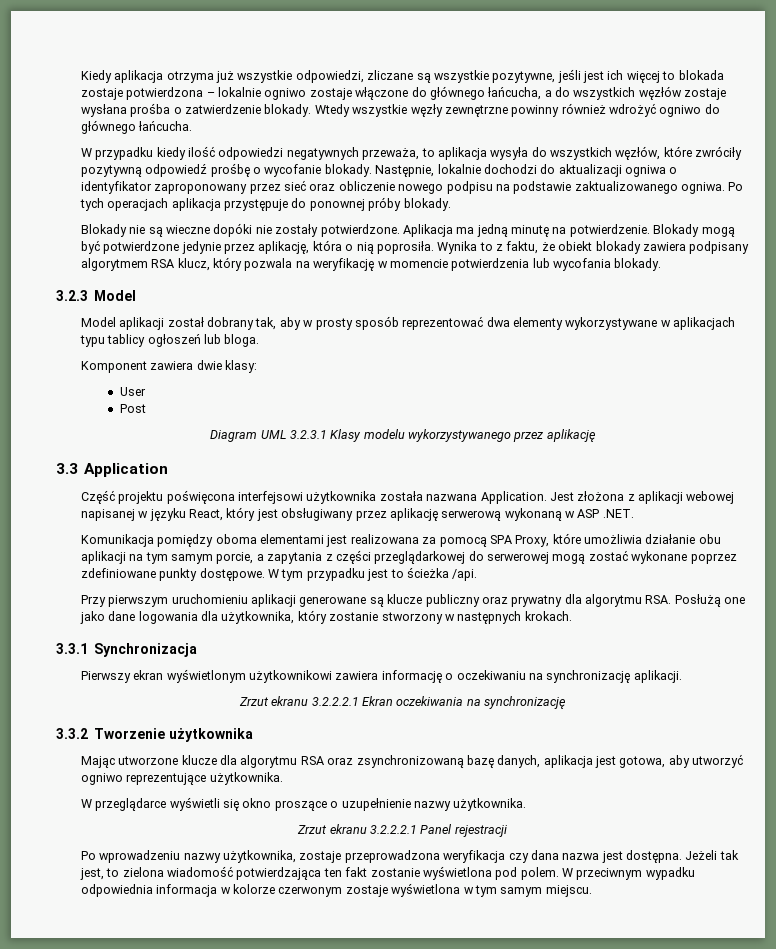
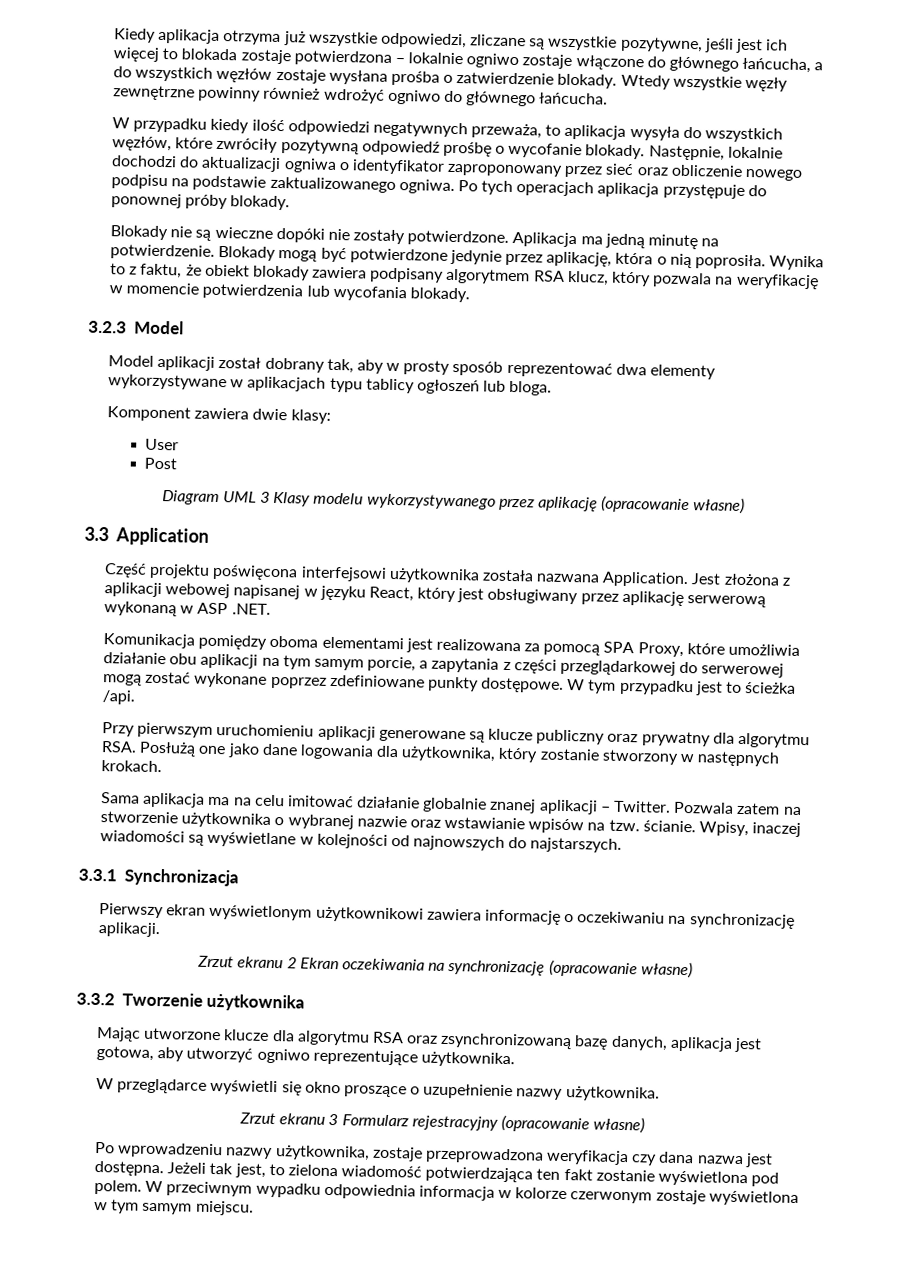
[289,430,327,439] 3.2.3.1 -> [260,491,271,503] 3
(596, 435) none -> [601,495,746,515] (opracowanie własne)
(572, 616) none -> [100,792,802,816] [99,811,802,838] [99,830,623,853] // Sama aplikacja ma na celu imitować działanie globalnie znanej aplikacji – Twitter. Pozwala zatem na stworzenie użytkownika o wybranej nazwie oraz wstawianie wpisów na tzw. ścianie. Wpisy, inaczej wiadomości są wyświetlane w kolejności od najnowszych do najstarszych.
[311,697,359,706] 3.2.2.2.1 -> [286,957,297,969] 2
(567, 702) none -> [548,959,693,979] (opracowanie własne)
[370,824,507,837] 3.2.2.2.1 Panel rejestracji -> [328,1113,646,1134] 3 Formularz rejestracyjny (opracowanie własne)

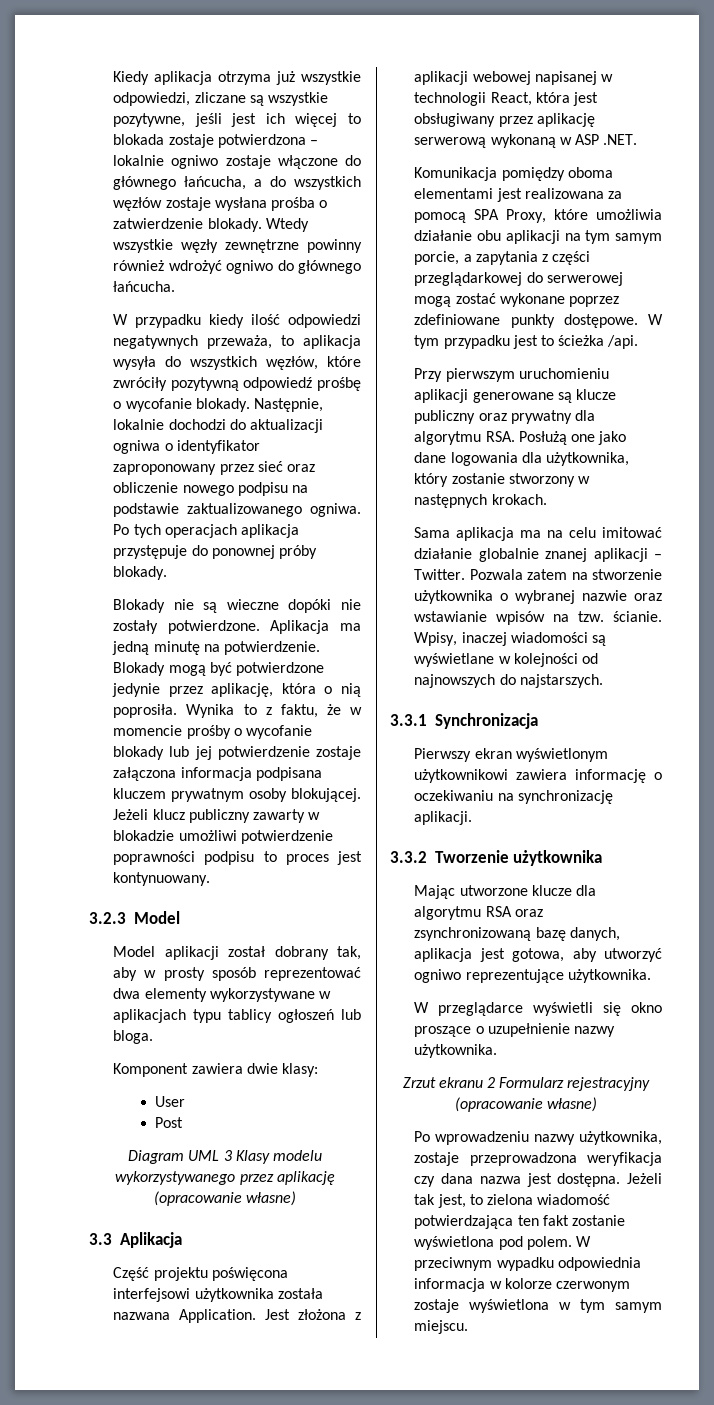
[204,264,819,290] [108,282,470,303] obiekt blokady zawiera podpisany algorytmem RSA klucz, który pozwala na weryfikację w momencie potwierdzenia lub wycofania blokady. -> [349,707,362,715] [113,725,312,739] [113,746,361,760] [113,767,322,781] [113,788,361,802] [113,809,321,823] [113,830,333,844] [113,851,362,865] [113,872,211,886] w momencie prośby o wycofanie blokady lub jej potwierdzenie zostaje załączona informacja podpisana kluczem prywatnym osoby blokującej. Jeżeli klucz publiczny zawarty w blokadzie umożliwi potwierdzenie poprawności podpisu to proces jest kontynuowany.
[114,527,209,546] Application -> [119,1232,182,1248] Aplikacja
[319,585,457,603] języku React, który -> [414,92,570,106] technologii React, która
[197,955,693,979] // Zrzut ekranu 2 Ekran oczekiwania na synchronizację (opracowanie własne) -> (473, 818) none
[328,1113,339,1126] 3 -> [487,1077,495,1088] 2

